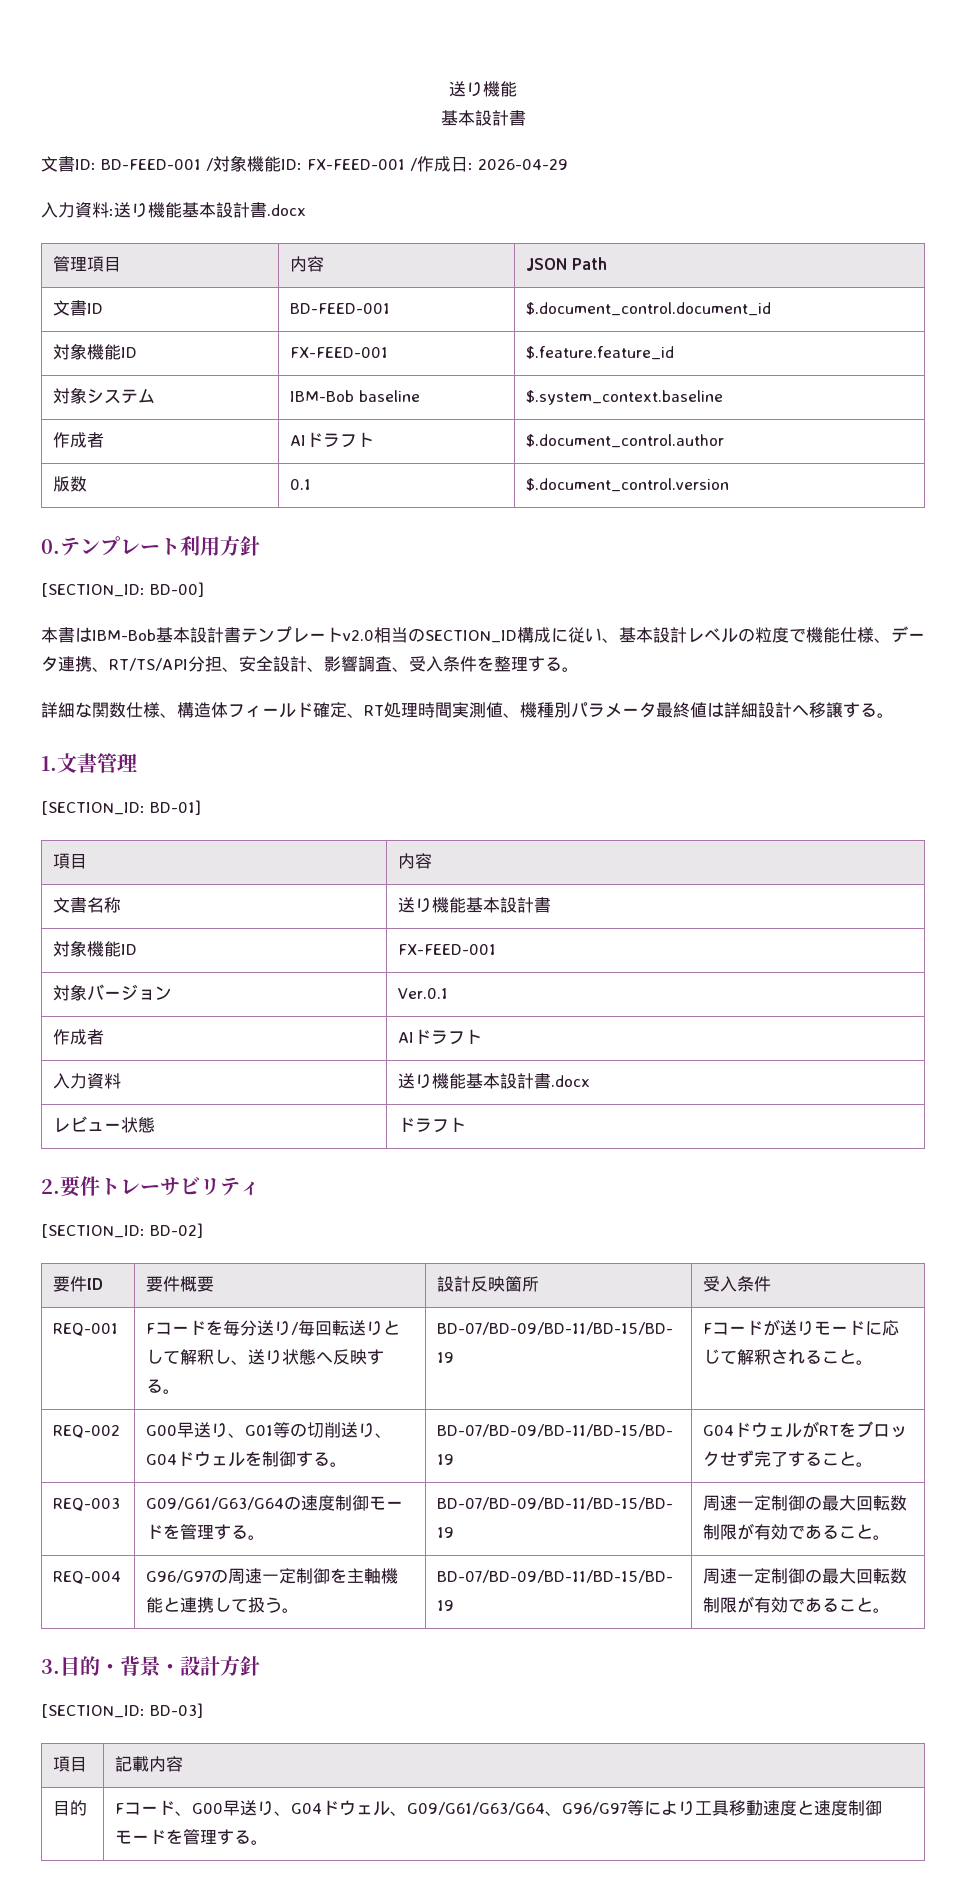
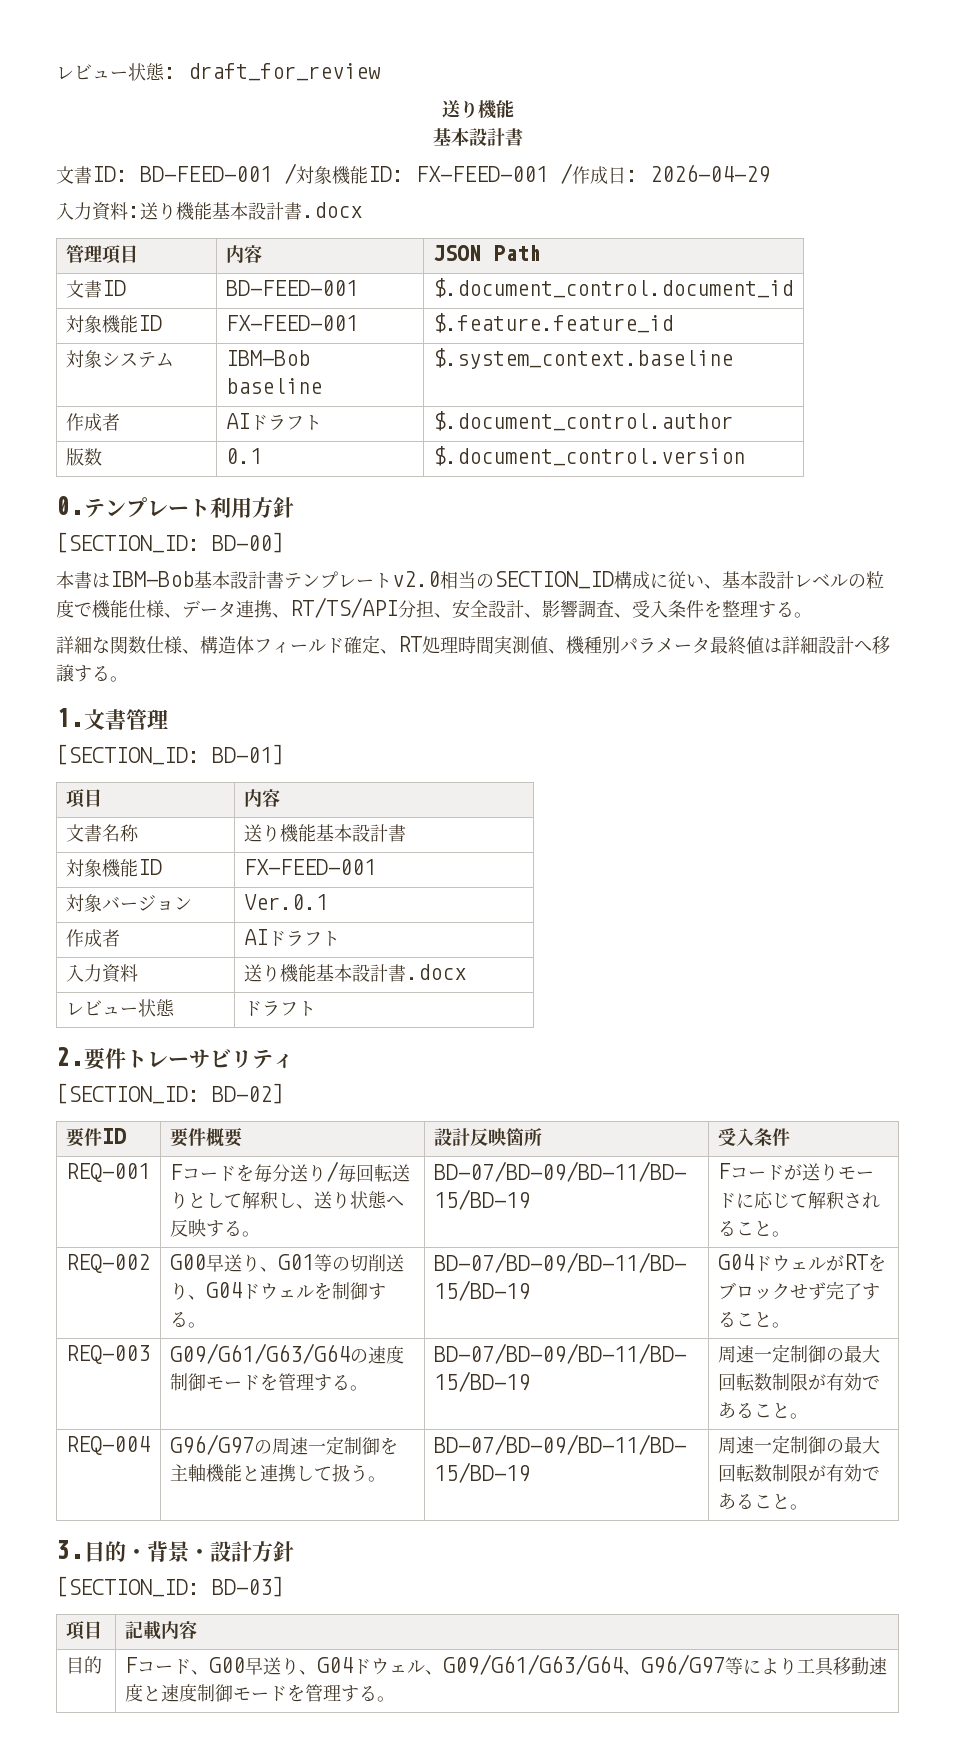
(449, 89) none -> [56,63,380,81] レビュー状態: draft_for_review //

